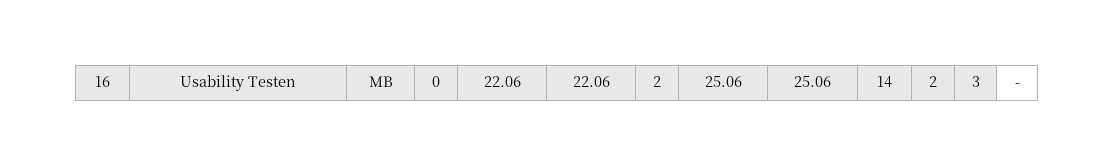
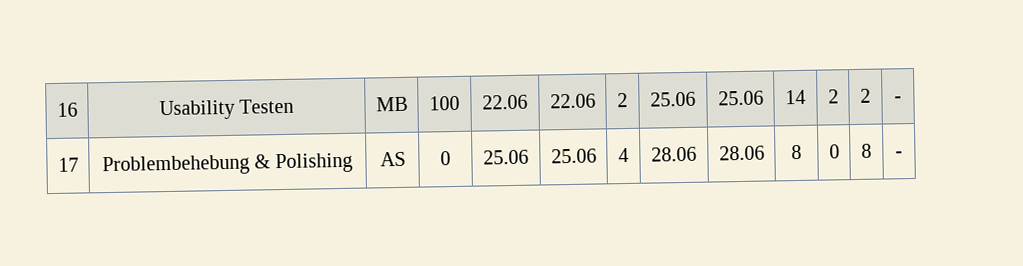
[432,76,440,87] 0 -> [429,95,460,111] 100
[971,76,980,87] [1014,83,1020,87] 3 | - -> [860,88,871,103] [894,96,902,103] [57,157,79,172] [101,152,354,177] [379,151,406,167] [440,151,451,166] [483,149,529,165] [550,148,597,164] [618,147,629,163] [651,146,697,162] [718,145,765,161] [791,144,802,160] [828,144,840,159] [861,143,872,158] [895,151,903,158] 2 | - // 17 | Problembehebung & Polishing | AS | 0 | 25.06 | 25.06 | 4 | 28.06 | 28.06 | 8 | 0 | 8 | -

